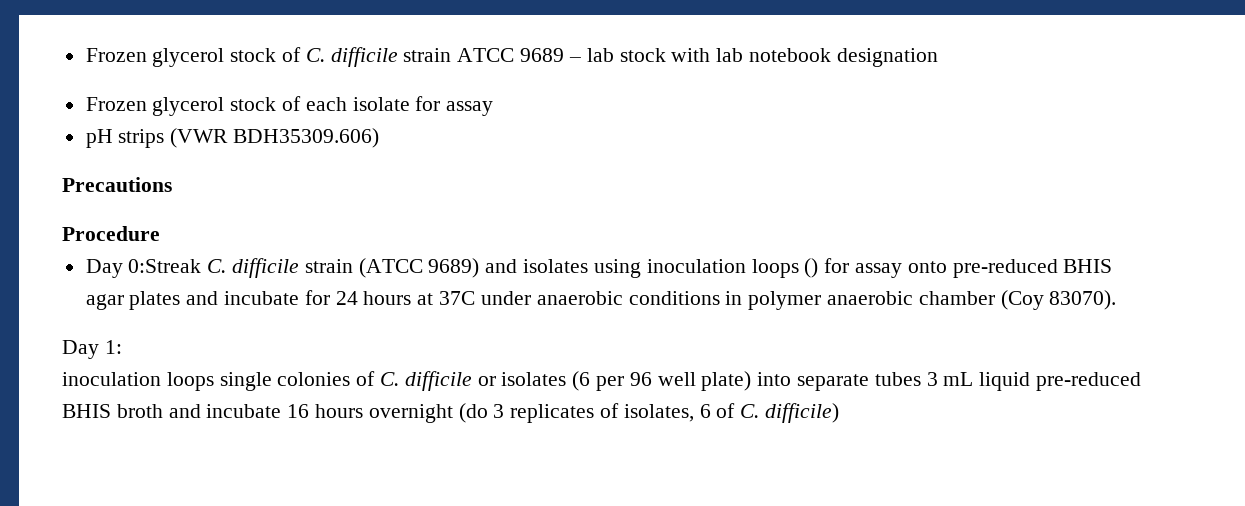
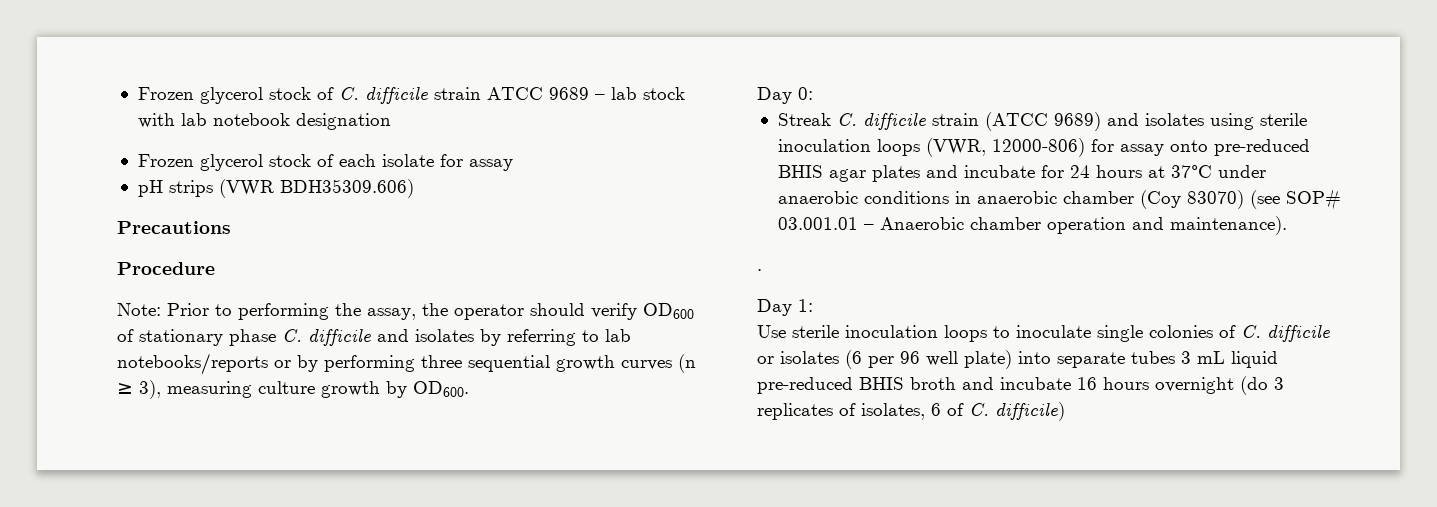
[85,259,202,278] // Day 0:Streak -> [117,303,694,320] [117,329,631,346] [117,353,696,375] [117,380,469,399] [757,87,813,104] [777,113,831,126] // Note: Prior to performing the assay, the operator should verify OD600 of stationary phase C. difficile and isolates by referring to lab notebooks/reports or by performing three sequential growth curves (n ≥ 3), measuring culture growth by OD600. // Day 0: // Streak
[646,258,819,278] inoculation loops () -> [1259,113,1307,126] [777,138,1085,157] sterile inoculation loops (VWR, 12000-806)
[439,291,476,305] 37C -> [1170,165,1212,178] 37°C
[748,291,822,310] polymer -> (971, 197) none
[1049,290,1117,310] [62,340,122,359] [62,372,214,391] 83070). // Day 1: // inoculation loops -> [1186,189,1341,210] [777,216,1287,235] [757,269,762,271] [757,299,813,316] [757,325,1091,342] 83070) (see SOP# 03.001.01 – Anaerobic chamber operation and maintenance). // . // Day 1: // Use sterile inoculation loops to inoculate

